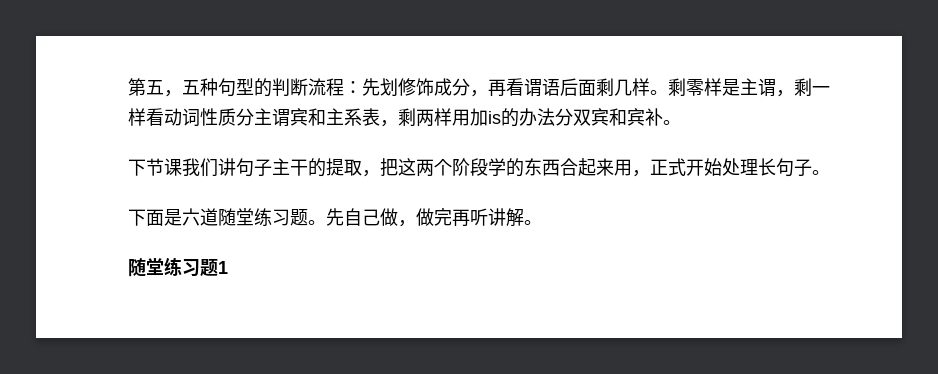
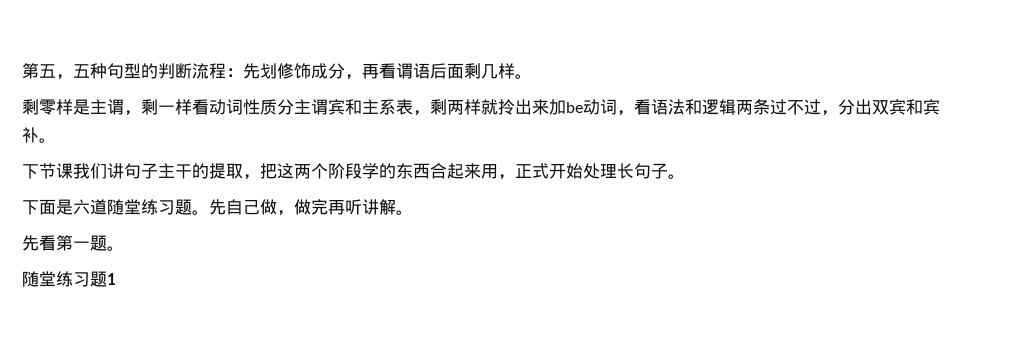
(668, 92) none -> (532, 76) //
[452,108,573,127] 用加is的办法分 -> [481,99,872,116] 就拎出来加be动词，看语法和逻辑两条过不过，分出
(542, 222) none -> [22,235,124,251] // 先看第一题。

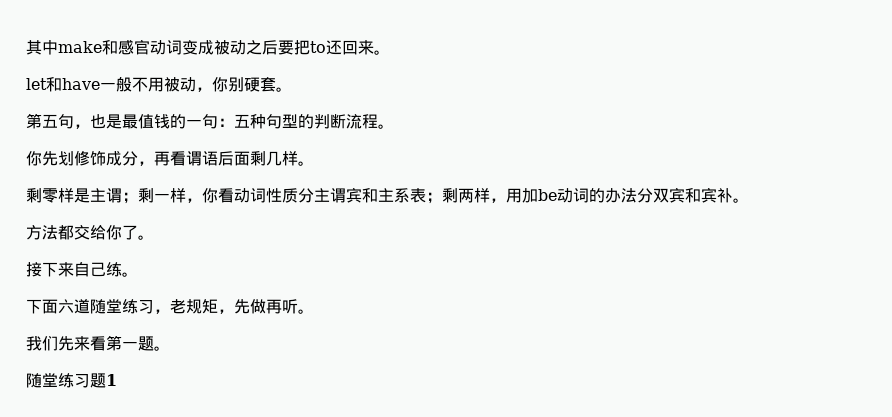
[22,63,73,80] 第五， -> [26,39,390,55] [26,76,292,92] [26,113,234,129] 其中make和感官动词变成被动之后要把to还回来。 // let和have一般不用被动，你别硬套。 // 第五句，也是最值钱的一句：
[226,68,243,77] ： -> [378,124,394,129] [26,151,42,166] 。 // 你
[124,99,192,116] ，剩一样 -> [122,188,218,204] ；剩一样，你
[413,99,940,116] [22,127,56,143] [22,163,668,180] ，剩两样就拎出来加be动词，看语法和逻辑两条过不过，分出双宾和宾补。 // 下节课我们讲句子主干的提取，把这两个阶段学的东西合起来用，正式开始处理长句子 -> [426,187,749,204] [26,224,154,240] [26,262,122,277] ；剩两样，用加be动词的办法分双宾和宾补。 // 方法都交给你了。 // 接下来自己练
[56,199,73,215] 是 -> (58, 306) none
[175,199,413,216] [22,235,39,251] 题。先自己做，做完再听讲解。 // 先 -> [154,299,314,314] [26,336,90,351] ，老规矩，先做再听。 // 我们先来

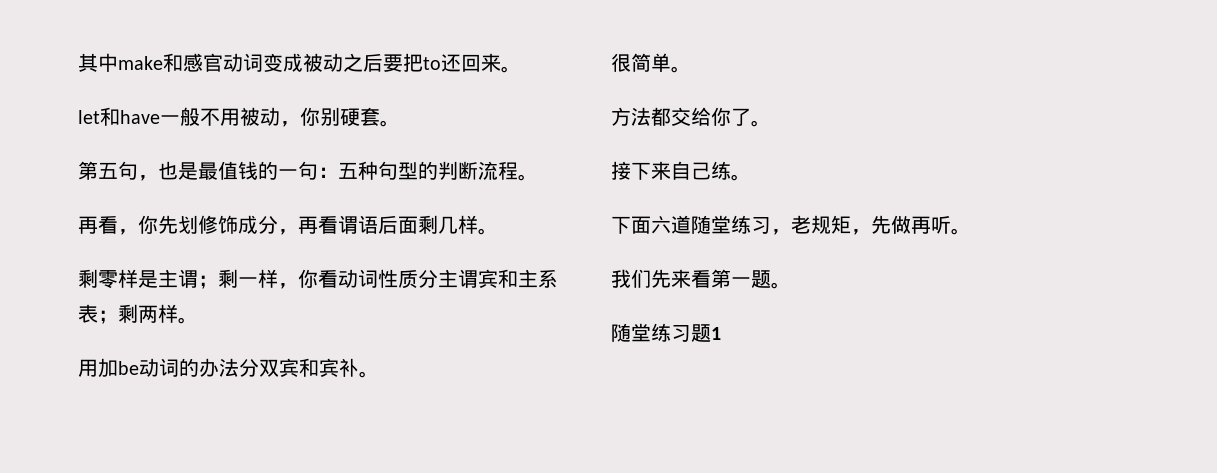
(394, 126) none -> [78,216,138,235] 再看，
[490,198,506,203] ， -> [178,317,198,324] 。 //
(749, 200) none -> [611,53,691,73] // 很简单。

